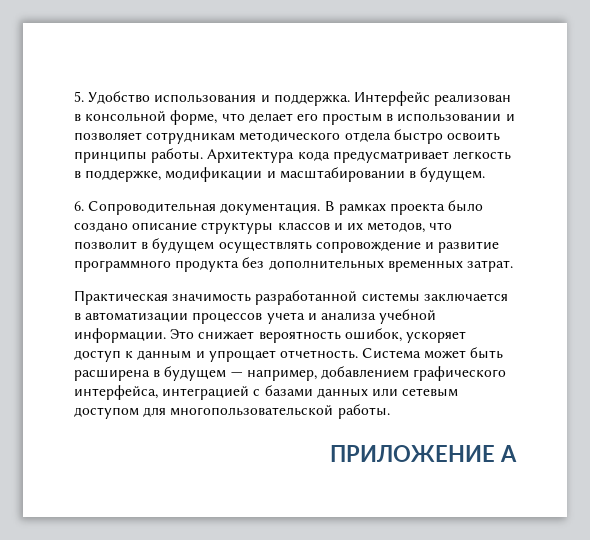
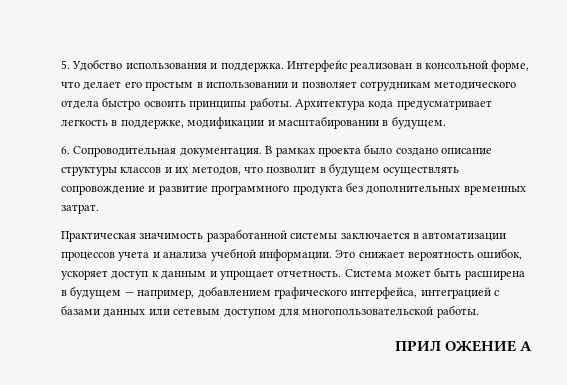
[330,445,496,462] ПРИЛОЖЕНИЕ -> [394,340,516,352] ПРИЛ ОЖЕНИЕ

